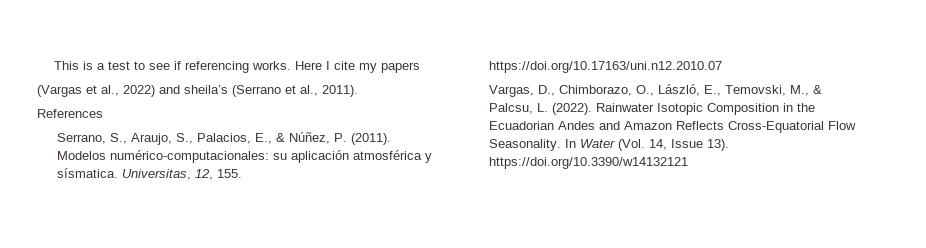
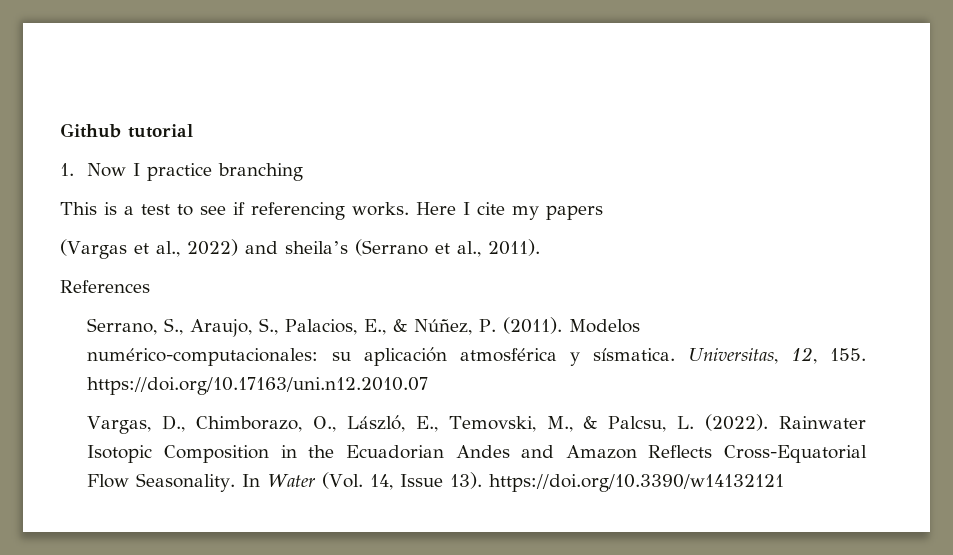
(54, 65) none -> [60,123,193,138] [60,163,304,181] Github tutorial // 1. Now I practice branching //

